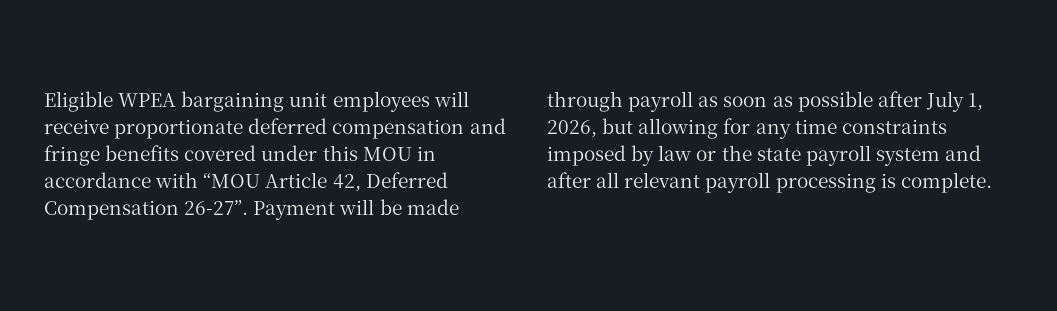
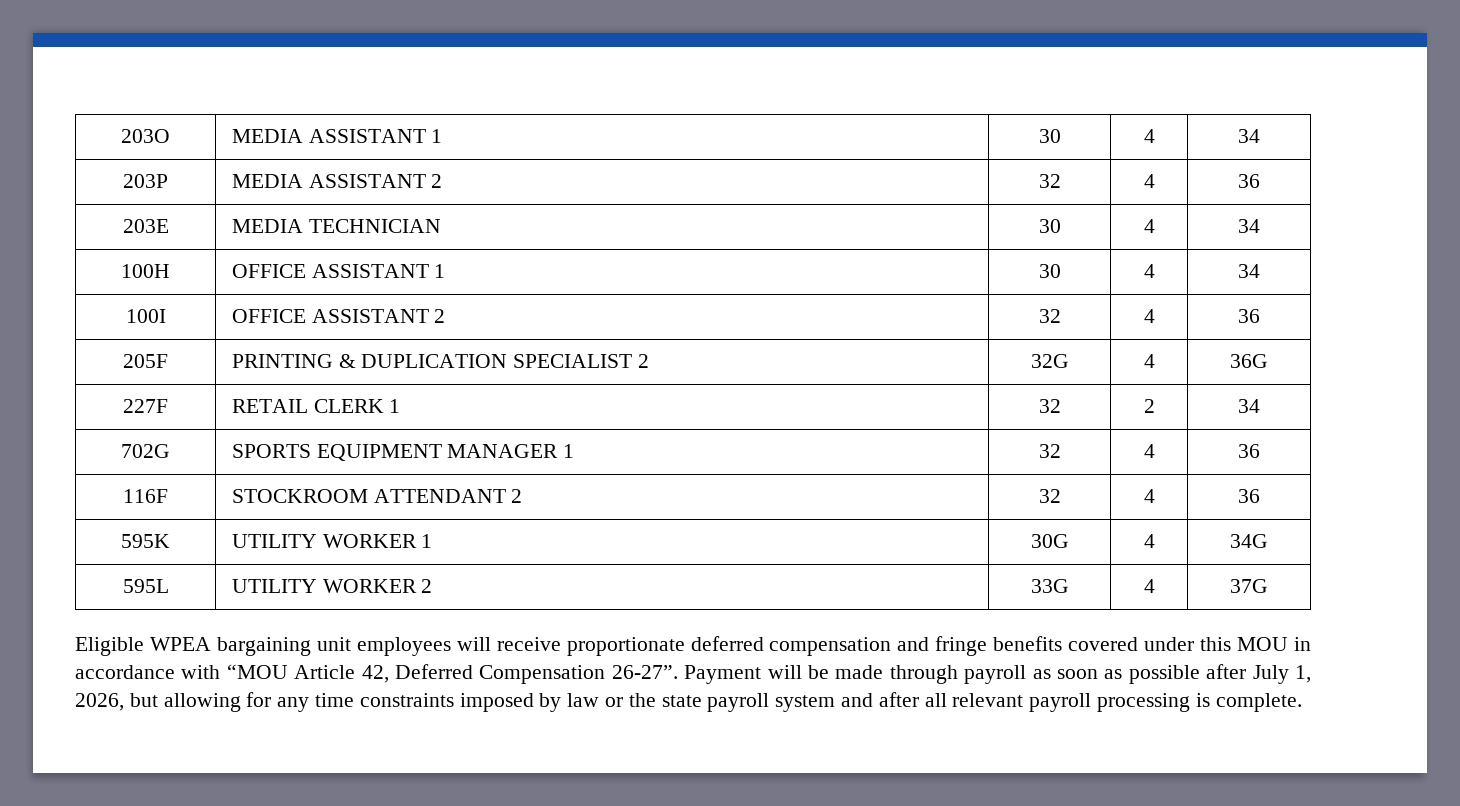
(44, 101) none -> [121,129,170,143] [231,129,443,143] [1038,129,1061,143] [1143,129,1155,143] [1238,129,1260,143] [123,174,168,188] [231,174,443,188] [1038,174,1061,188] [1143,174,1155,188] [1238,174,1260,188] [122,219,169,233] [231,219,441,233] [1038,219,1061,233] [1143,219,1155,233] [1238,219,1260,233] [121,264,170,278] [231,264,446,278] [1038,264,1061,278] [1143,264,1155,278] [1238,264,1260,278] [125,309,166,323] [231,309,446,323] [1038,309,1061,323] [1143,309,1155,323] [1238,309,1260,323] [123,354,168,368] [231,354,650,368] [1030,354,1069,368] [1143,354,1155,368] [1230,354,1268,368] [123,399,168,413] [231,399,401,413] [1038,399,1061,413] [1143,399,1155,413] [1238,399,1260,413] [121,444,170,458] [231,444,575,461] [1038,444,1061,458] [1143,444,1155,458] [1238,444,1260,458] [123,489,168,503] [231,489,523,503] [1038,489,1061,503] [1143,489,1155,503] [1238,489,1260,503] [121,534,170,548] [231,534,433,548] [1030,534,1069,548] [1143,534,1155,548] [1230,534,1268,548] [122,579,169,593] [231,579,433,593] [1030,579,1069,593] [1143,579,1155,593] [1230,579,1268,593] 203O | MEDIA ASSISTANT 1 | 30 | 4 | 34 // 203P | MEDIA ASSISTANT 2 | 32 | 4 | 36 // 203E | MEDIA TECHNICIAN | 30 | 4 | 34 // 100H | OFFICE ASSISTANT 1 | 30 | 4 | 34 // 100I | OFFICE ASSISTANT 2 | 32 | 4 | 36 // 205F | PRINTING & DUPLICATION SPECIALIST 2 | 32G | 4 | 36G // 227F | RETAIL CLERK 1 | 32 | 2 | 34 // 702G | SPORTS EQUIPMENT MANAGER 1 | 32 | 4 | 36 // 116F | STOCKROOM ATTENDANT 2 | 32 | 4 | 36 // 595K | UTILITY WORKER 1 | 30G | 4 | 34G // 595L | UTILITY WORKER 2 | 33G | 4 | 37G //

